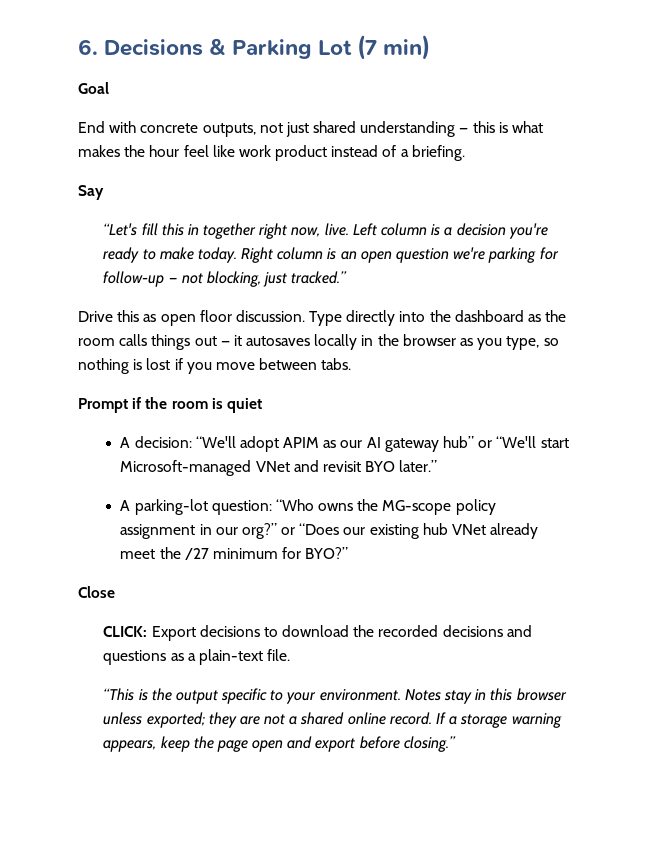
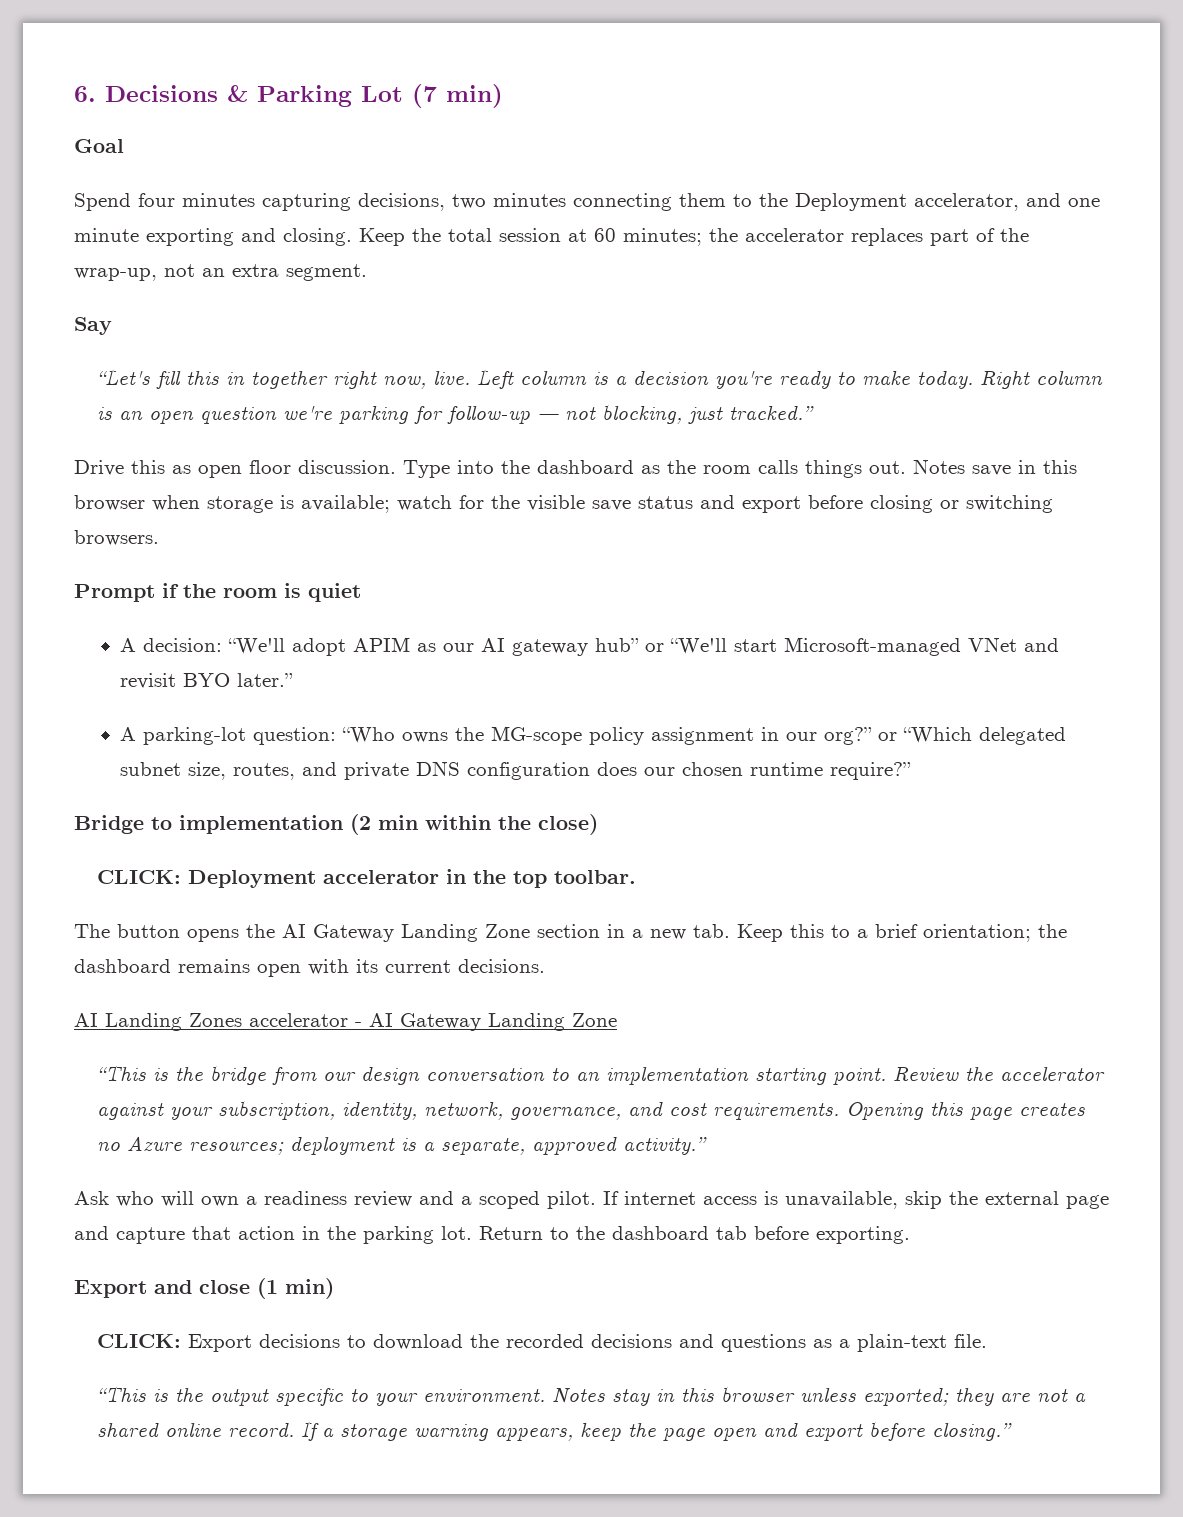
[78,121,544,137] [78,145,465,161] End with concrete outputs, not just shared understanding — this is what makes the hour feel like work product instead of a briefing. -> [74,193,1100,211] [74,228,1029,246] [74,264,367,281] Spend four minutes capturing decisions, two minutes connecting them to the Deployment accelerator, and one minute exporting and closing. Keep the total session at 60 minutes; the accelerator replaces part of the wrap-up, not an extra segment.
[346,310,396,326] directly -> (450, 469) none
[194,334,559,350] [78,358,352,374] out — it autosaves locally in the browser as you type, so nothing is lost if you move between tabs. -> [869,459,1077,476] [74,495,1053,513] [74,530,159,546] out. Notes save in this browser when storage is available; watch for the visible save status and export before closing or switching browsers.
[299,523,539,539] [120,547,349,560] [78,586,115,598] “Does our existing hub VNet already meet the /27 minimum for BYO?” // Close -> [902,727,1066,745] [119,761,911,780] [74,814,598,835] [97,869,637,888] [74,924,1067,942] [74,959,545,977] [74,1013,617,1031] [97,1065,1106,1085] [97,1100,1086,1120] [97,1136,708,1155] [74,1191,1109,1209] [74,1226,910,1244] [74,1278,334,1299] “Which delegated subnet size, routes, and private DNS configuration does our chosen runtime require?” // Bridge to implementation (2 min within the close) // CLICK: Deployment accelerator in the top toolbar. // The button opens the AI Gateway Landing Zone section in a new tab. Keep this to a brief orientation; the dashboard remains open with its current decisions. // AI Landing Zones accelerator - AI Gateway Landing Zone // “This is the bridge from our design conversation to an implementation starting point. Review the accelerator against your subscription, identity, network, governance, and cost requirements. Opening this page creates no Azure resources; deployment is a separate, approved activity.” // Ask who will own a readiness review and a scoped pilot. If internet access is unavailable, skip the external page and capture that action in the parking lot. Return to the dashboard tab before exporting. // Export and close (1 min)

